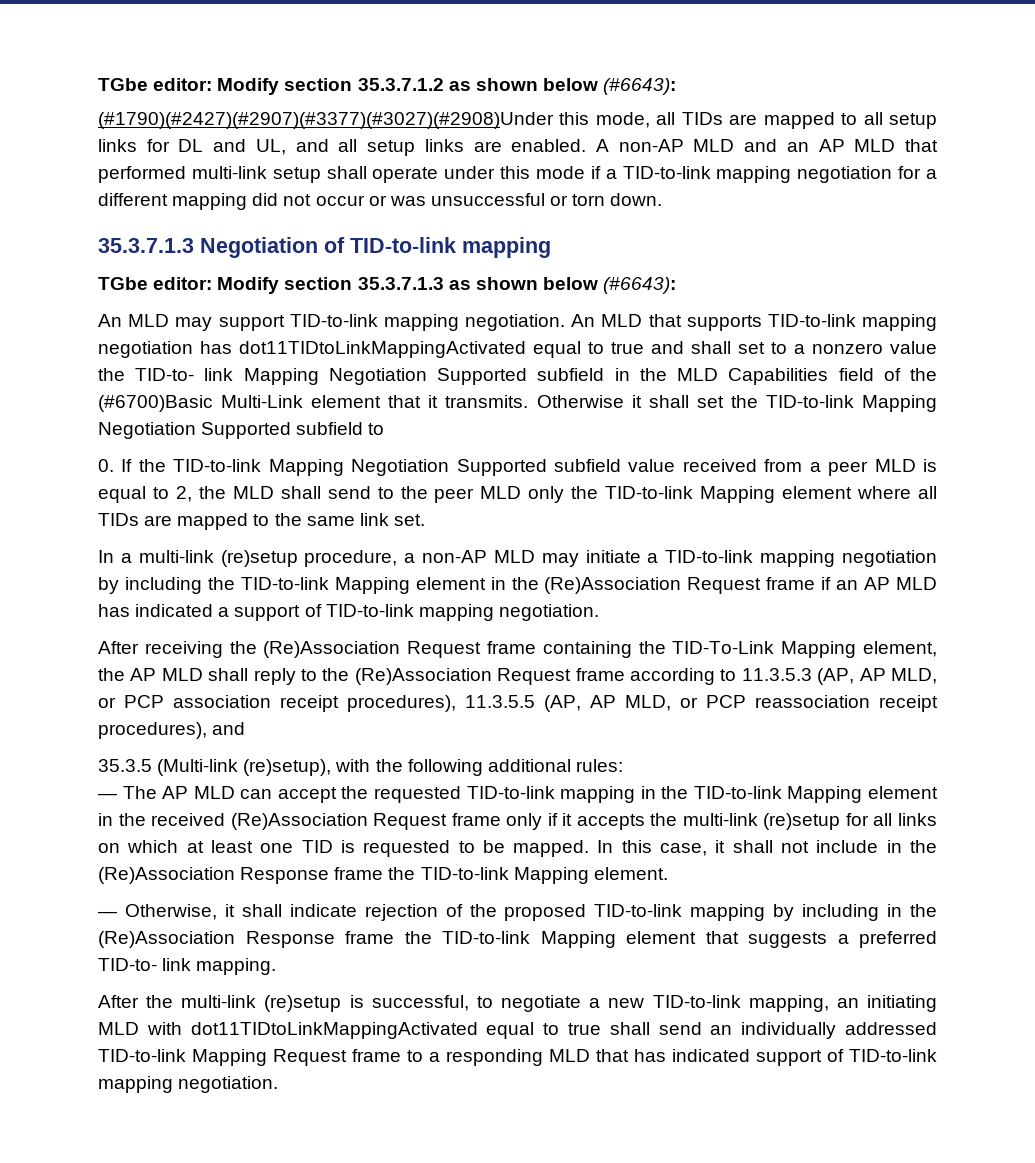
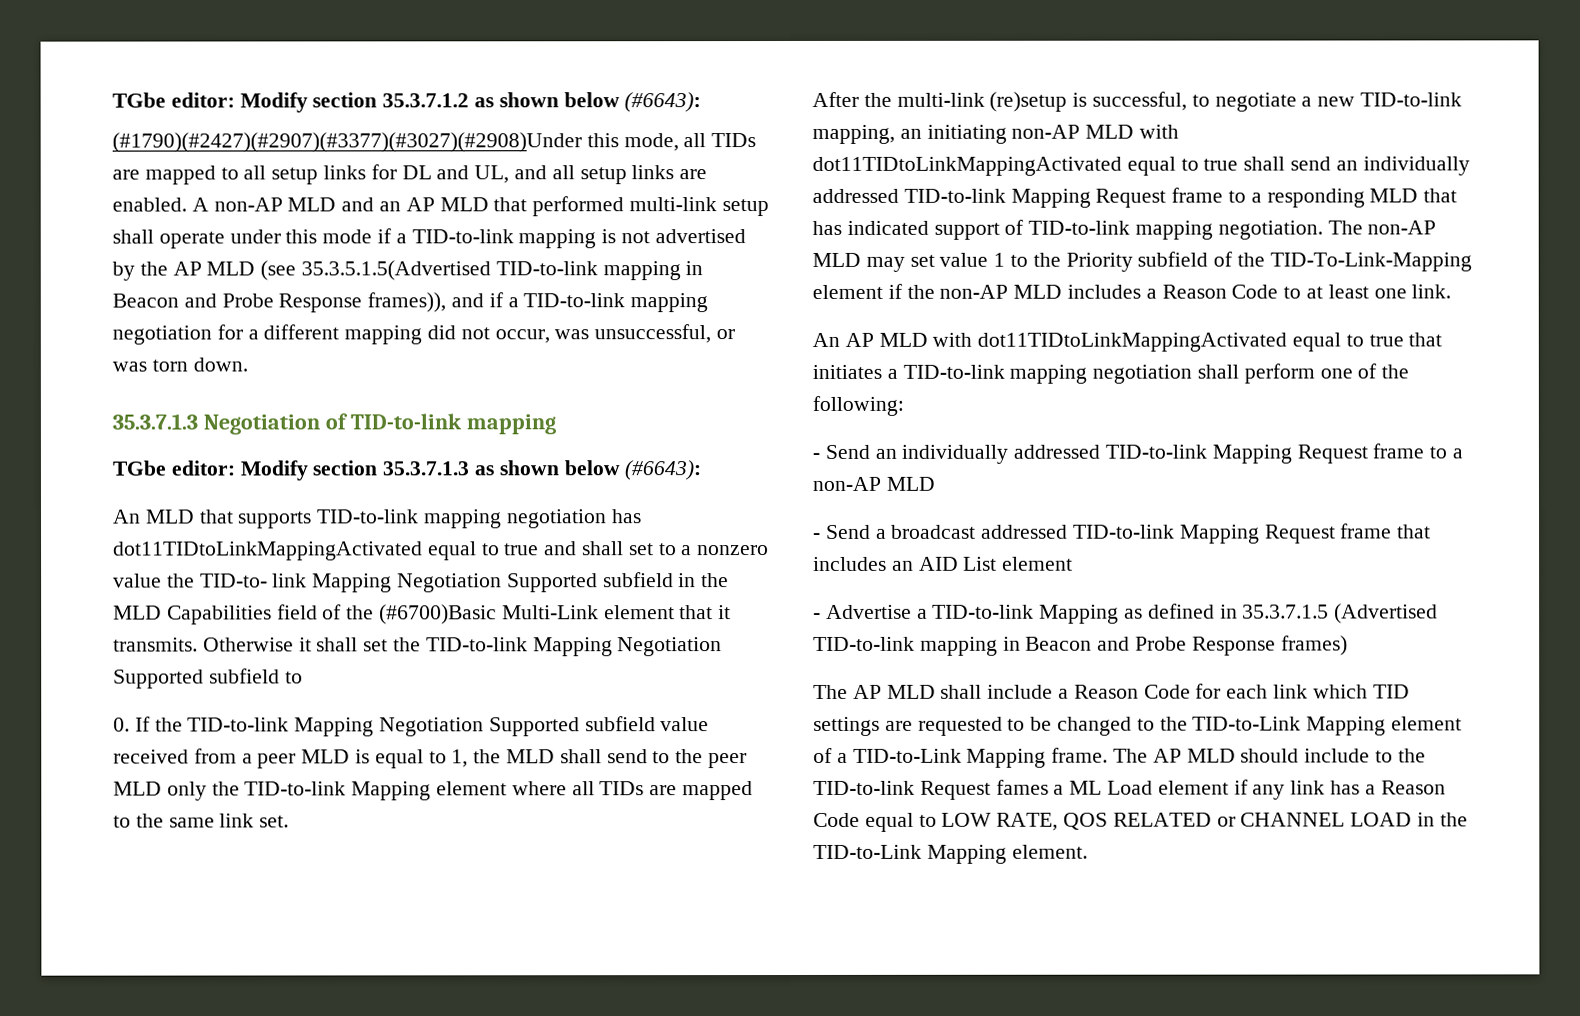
(792, 174) none -> [601,229,746,244] [112,260,704,281] [112,292,709,313] is not advertised by the AP MLD (see 35.3.5.1.5(Advertised TID-to-link mapping in Beacon and Probe Response frames)), and if a TID-to-link mapping
[315,193,569,206] occur or was unsuccessful or -> [494,324,736,344] [112,361,147,372] occur, was unsuccessful, or was
[175,314,643,331] may support TID-to-link mapping negotiation. An MLD -> (195, 516) none
[175,486,192,502] 2, -> [451,749,469,768] 1,
[98,550,937,567] [98,577,938,594] [98,604,599,621] [98,641,937,658] [98,668,937,685] [98,695,938,712] [98,722,246,739] [98,759,623,776] [98,786,938,803] [98,813,937,830] [98,840,937,857] [98,867,668,884] [98,904,938,921] [98,931,937,948] [98,958,277,975] // In a multi-link (re)setup procedure, a non-AP MLD may initiate a TID-to-link mapping negotiation by including the TID-to-link Mapping element in the (Re)Association Request frame if an AP MLD has indicated a support of TID-to-link mapping negotiation. // After receiving the (Re)Association Request frame containing the TID-To-Link Mapping element, the AP MLD shall reply to the (Re)Association Request frame according to 11.3.5.3 (AP, AP MLD, or PCP association receipt procedures), 11.3.5.5 (AP, AP MLD, or PCP reassociation receipt procedures), and // 35.3.5 (Multi-link (re)setup), with the following additional rules: // — The AP MLD can accept the requested TID-to-link mapping in the TID-to-link Mapping element in the received (Re)Association Request frame only if it accepts the multi-link (re)setup for all links on which at least one TID is requested to be mapped. In this case, it shall not include in the (Re)Association Response frame the TID-to-link Mapping element. // — Otherwise, it shall indicate rejection of the proposed TID-to-link mapping by including in the (Re)Association Response frame the TID-to-link Mapping element that suggests a preferred TID-to- link mapping. -> (290, 821) none
(937, 1003) none -> [1011,124,1081,139] non-AP
(279, 1084) none -> [1327,220,1437,235] [812,251,1472,272] [812,283,1452,299] [812,332,1443,352] [812,363,1410,384] [812,395,904,416] [812,443,1464,464] [812,476,935,491] [813,523,1432,544] [813,556,1074,571] [813,603,1439,624] [813,635,1348,656] [813,683,1410,699] [813,716,1463,736] [813,747,1426,768] [813,779,1446,800] [813,812,1468,832] [813,844,1088,864] The non-AP MLD may set value 1 to the Priority subfield of the TID-To-Link-Mapping element if the non-AP MLD includes a Reason Code to at least one link. // An AP MLD with dot11TIDtoLinkMappingActivated equal to true that initiates a TID-to-link mapping negotiation shall perform one of the following: // - Send an individually addressed TID-to-link Mapping Request frame to a non-AP MLD // - Send a broadcast addressed TID-to-link Mapping Request frame that includes an AID List element // - Advertise a TID-to-link Mapping as defined in 35.3.7.1.5 (Advertised TID-to-link mapping in Beacon and Probe Response frames) // The AP MLD shall include a Reason Code for each link which TID settings are requested to be changed to the TID-to-Link Mapping element of a TID-to-Link Mapping frame. The AP MLD should include to the TID-to-link Request fames a ML Load element if any link has a Reason Code equal to LOW RATE, QOS RELATED or CHANNEL LOAD in the TID-to-Link Mapping element.

